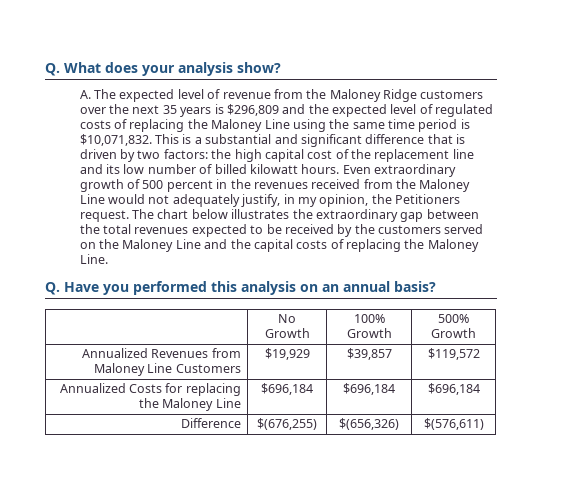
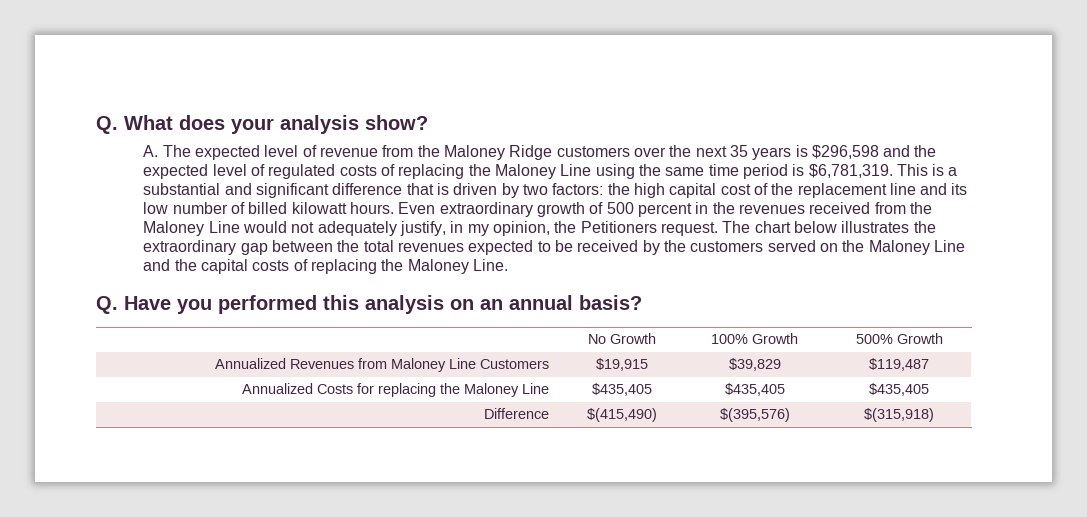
[226,104,279,116] $296,809 -> [811,145,879,159] $296,598
[79,134,152,146] $10,071,832. -> [808,164,893,178] $6,781,319.
[264,348,310,360] [346,348,392,360] [427,348,480,360] $19,929 | $39,857 | $119,572 -> [595,358,648,371] [728,358,781,371] [869,358,929,371] $19,915 | $39,829 | $119,487
[261,383,313,395] [343,383,395,395] [427,383,480,395] [180,418,241,428] [257,418,317,430] [339,418,399,430] [423,418,484,430] $696,184 | $696,184 | $696,184 // Difference | $(676,255) | $(656,326) | $(576,611) -> [591,383,652,396] [724,383,785,396] [869,383,929,396] [483,408,549,419] [586,408,657,422] [719,408,790,422] [864,408,934,422] $435,405 | $435,405 | $435,405 // Difference | $(415,490) | $(395,576) | $(315,918)

